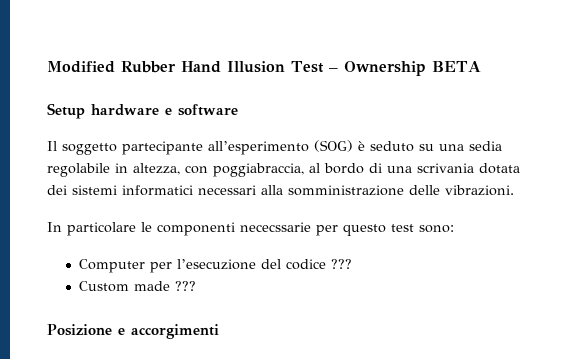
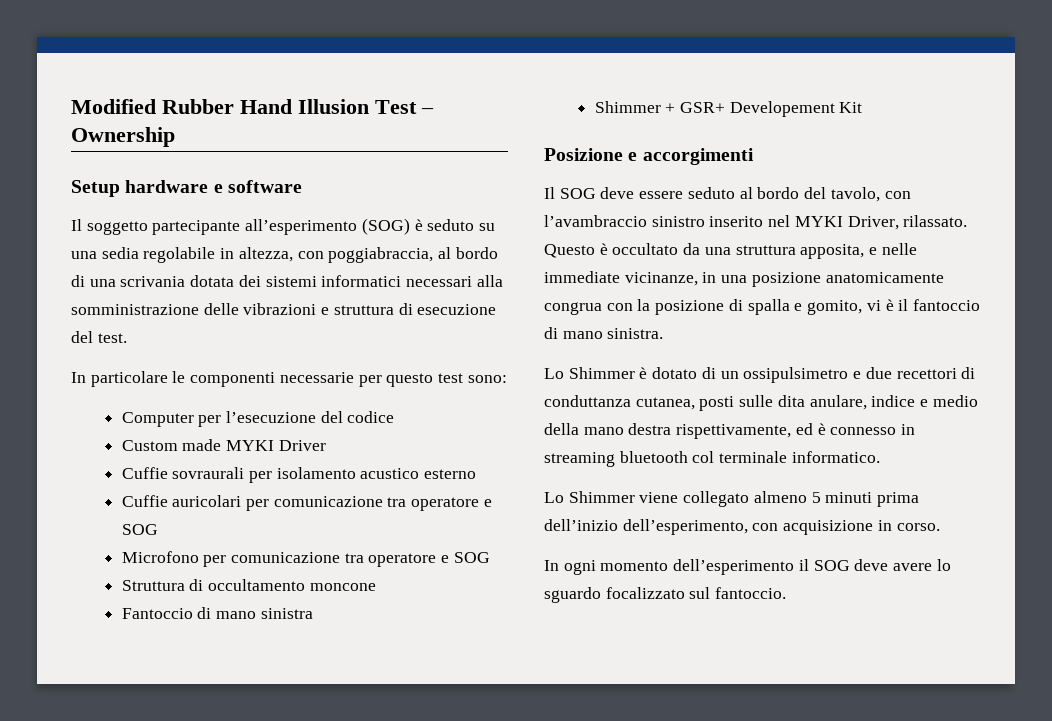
[431,61,481,72] BETA -> (175, 137) none
[445,185,514,196] vibrazioni. -> [243,303,497,315] [71,331,127,343] vibrazioni e struttura di esecuzione del test.
[240,222,311,232] nececssarie -> [279,372,354,383] necessarie
[331,259,353,269] ??? -> (395, 417) none
[175,281,197,291] [47,324,219,339] ??? // Posizione e accorgimenti -> [225,440,326,451] [121,467,477,483] [121,495,492,511] [121,524,158,535] [121,551,490,567] [121,579,376,591] [121,607,313,619] [594,101,863,117] [544,148,754,165] [544,187,911,202] [544,215,968,230] [544,243,917,259] [544,271,944,287] [544,299,980,315] [544,327,664,339] [544,367,976,383] [544,395,978,411] [544,423,916,439] [544,451,880,467] [544,491,920,507] [544,519,940,535] [544,559,951,575] [544,587,787,603] MYKI Driver // Cuffie sovraurali per isolamento acustico esterno // Cuffie auricolari per comunicazione tra operatore e SOG // Microfono per comunicazione tra operatore e SOG // Struttura di occultamento moncone // Fantoccio di mano sinistra // Shimmer + GSR+ Developement Kit // Posizione e accorgimenti // Il SOG deve essere seduto al bordo del tavolo, con l’avambraccio sinistro inserito nel MYKI Driver, rilassato. Questo è occultato da una struttura apposita, e nelle immediate vicinanze, in una posizione anatomicamente congrua con la posizione di spalla e gomito, vi è il fantoccio di mano sinistra. // Lo Shimmer è dotato di un ossipulsimetro e due recettori di conduttanza cutanea, posti sulle dita anulare, indice e medio della mano destra rispettivamente, ed è connesso in streaming bluetooth col terminale informatico. // Lo Shimmer viene collegato almeno 5 minuti prima dell’inizio dell’esperimento, con acquisizione in corso. // In ogni momento dell’esperimento il SOG deve avere lo sguardo focalizzato sul fantoccio.

